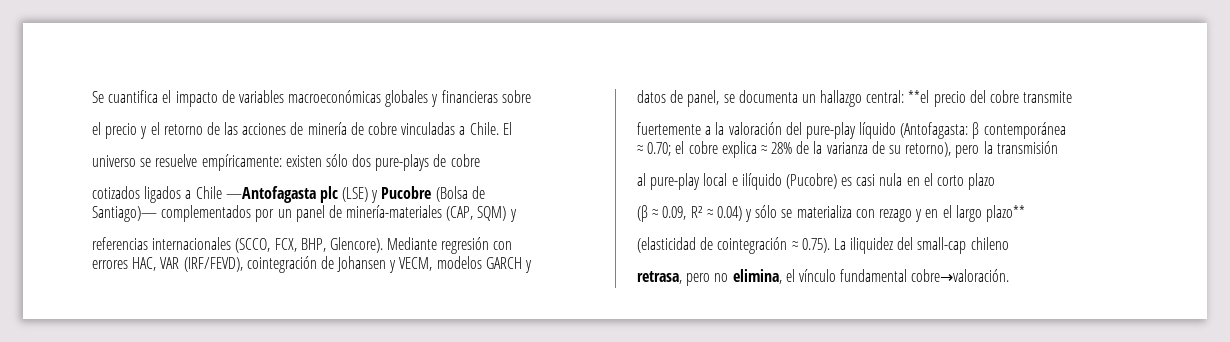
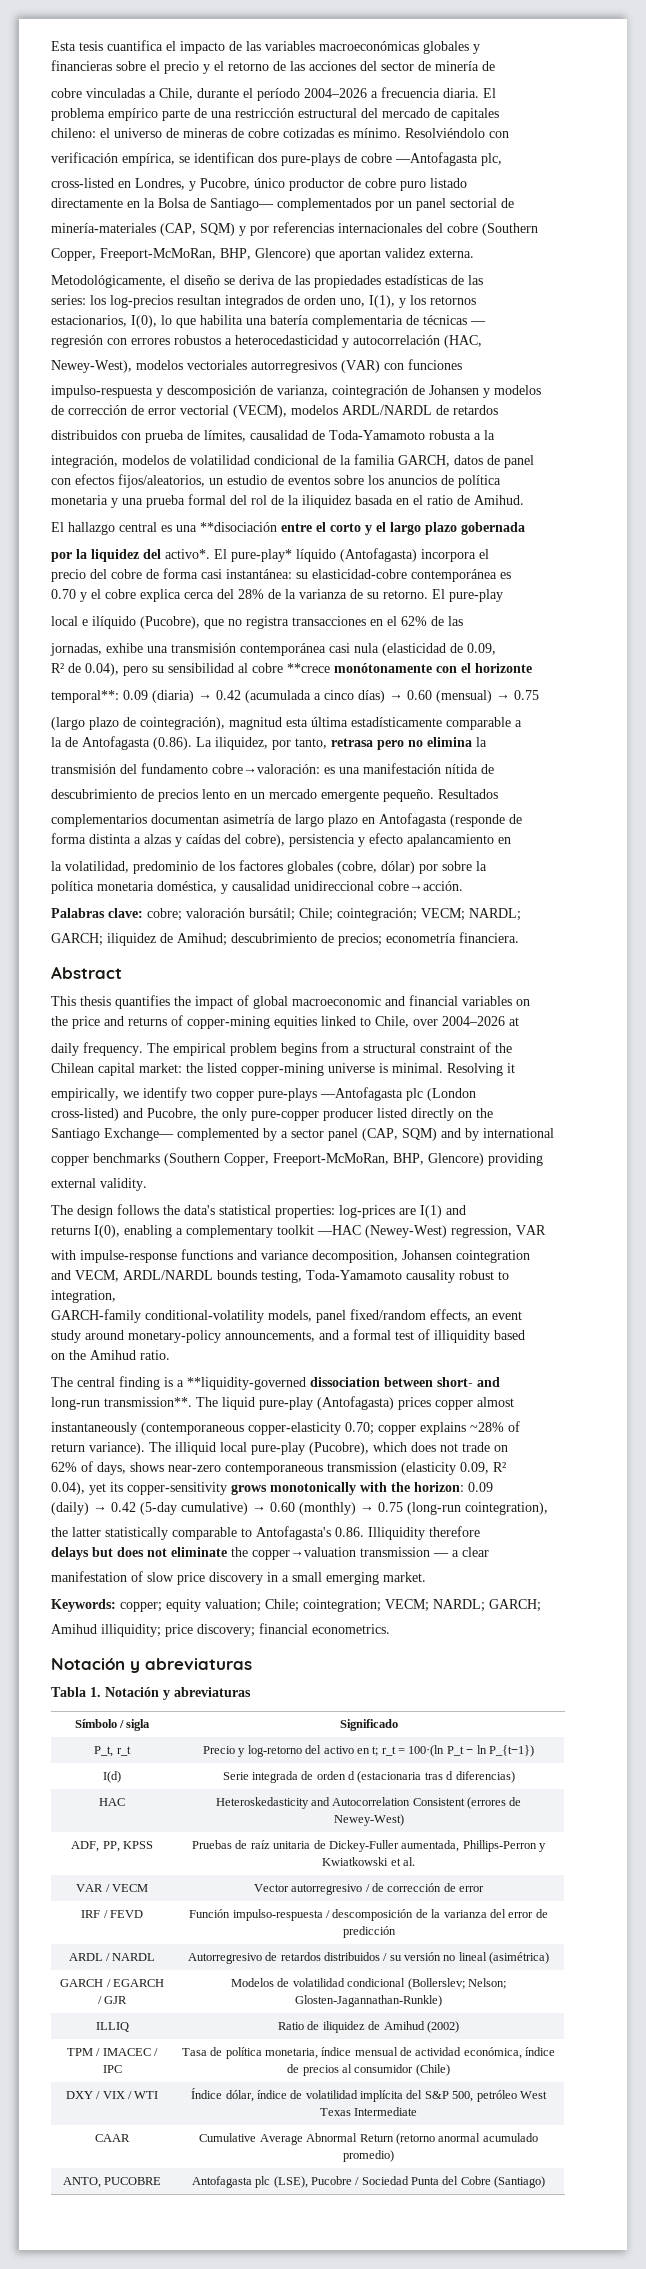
[92,91,104,103] Se -> [51,41,103,51] Esta tesis
(235, 96) none -> [246,41,261,51] las
(439, 100) none -> (480, 49) //
(531, 96) // -> (146, 66) none
(287, 129) none -> [360,61,414,71] del sector
(364, 128) none -> (495, 66) //
[469,122,512,135] [92,154,480,171] [92,186,485,203] [92,206,157,222] Chile. El // universo se resuelve empíricamente: existen sólo dos pure-plays de cobre // cotizados ligados a Chile —Antofagasta plc (LSE) y Pucobre (Bolsa de // Santiago)— -> [159,87,496,101] [51,108,499,121] [51,128,509,138] [51,152,502,166] [51,178,467,191] [51,198,274,211] Chile, durante el período 2004–2026 a frecuencia diaria. El // problema empírico parte de una restricción estructural del mercado de capitales // chileno: el universo de mineras de cobre cotizadas es mínimo. Resolviéndolo con // verificación empírica, se identifican dos pure-plays de cobre —Antofagasta plc, // cross-listed en Londres, y Pucobre, único productor de cobre puro listado // directamente en la Bolsa de Santiago—
[328,205,342,218] de -> [450,198,514,208] sectorial de //
(517, 215) // -> [250,226,269,236] por
[235,237,513,254] [92,257,243,272] (SCCO, FCX, BHP, Glencore). Mediante regresión con // errores HAC, VAR (IRF/FEVD), -> [426,223,538,236] [51,248,474,261] [51,275,483,288] [51,295,476,308] [51,315,486,328] [51,335,482,348] [51,359,462,373] [51,385,328,398] del cobre (Southern // Copper, Freeport-McMoRan, BHP, Glencore) que aportan validez externa. // Metodológicamente, el diseño se deriva de las propiedades estadísticas de las // series: los log-precios resultan integrados de orden uno, I(1), y los retornos // estacionarios, I(0), lo que habilita una batería complementaria de técnicas — // regresión con errores robustos a heterocedasticidad y autocorrelación (HAC, // Newey-West), modelos vectoriales autorregresivos (VAR) con funciones // impulso-respuesta y descomposición de varianza,
[399,256,533,273] [637,90,1073,107] [637,122,1066,139] [637,142,672,156] VECM, modelos GARCH y // datos de panel, se documenta un hallazgo central: **el precio del cobre transmite // fuertemente a la valoración del pure-play líquido (Antofagasta: β contemporánea // ≈ 0.70; -> [494,385,541,395] [51,405,498,418] [51,430,495,443] [51,454,534,468] [51,474,501,488] [51,494,524,508] [51,522,525,535] [51,548,489,562] [51,568,511,582] [51,589,87,602] modelos // de corrección de error vectorial (VECM), modelos ARDL/NARDL de retardos // distribuidos con prueba de límites, causalidad de Toda-Yamamoto robusta a la // integración, modelos de volatilidad condicional de la familia GARCH, datos de panel // con efectos fijos/aleatorios, un estudio de eventos sobre los anuncios de política // monetaria y una prueba formal del rol de la iliquidez basada en el ratio de Amihud. // El hallazgo central es una **disociación entre el corto y el largo plazo gobernada // por la liquidez del activo*. El pure-play* líquido (Antofagasta) incorpora el // precio del cobre de forma casi instantánea: su elasticidad-cobre contemporánea es // 0.70 y
[760,145,767,154] ≈ -> [184,589,234,599] cerca del
[905,141,1058,158] [637,173,996,190] [637,205,1025,222] [637,237,1009,254] [637,269,1010,286] retorno), pero la transmisión // al pure-play local e ilíquido (Pucobre) es casi nula en el corto plazo // (β ≈ 0.09, R² ≈ 0.04) y sólo se materializa con rezago y en el largo plazo** // (elasticidad de cointegración ≈ 0.75). La iliquidez del small-cap chileno // retrasa, pero no elimina, el vínculo fundamental cobre→valoración. -> [383,589,503,602] [51,616,463,629] [50,643,496,656] [51,663,532,676] [51,690,539,703] [51,717,522,730] [51,736,487,750] [51,763,494,774] [51,789,498,802] [51,813,522,827] [51,833,511,847] [51,860,487,874] [51,881,463,894] [51,908,521,921] [51,932,519,946] [51,966,122,979] [51,995,530,1009] [51,1015,519,1029] [51,1042,512,1056] [51,1063,515,1076] [51,1087,476,1101] [51,1108,493,1121] [51,1128,554,1141] [51,1153,543,1166] [51,1178,147,1191] [51,1204,466,1218] [51,1225,546,1238] [51,1249,530,1263] [51,1270,509,1283] [51,1290,116,1303] [51,1309,522,1323] [51,1329,525,1343] [51,1350,170,1360] [51,1376,500,1390] [51,1396,514,1410] [51,1421,520,1435] [51,1442,508,1455] [51,1461,506,1475] [51,1482,493,1495] [51,1502,548,1515] [51,1526,480,1540] [51,1547,489,1560] [51,1571,426,1585] [51,1599,541,1612] [51,1623,390,1637] [51,1658,252,1673] [51,1687,251,1700] [74,1719,151,1731] [339,1719,398,1731] [94,1746,131,1757] [203,1745,534,1757] [103,1771,121,1783] [222,1771,515,1783] [99,1798,125,1806] [215,1797,522,1809] [333,1814,404,1826] [71,1841,153,1852] [192,1840,546,1852] [322,1857,415,1866] [76,1884,148,1892] [253,1883,485,1895] [81,1910,143,1918] [189,1909,548,1921] [342,1926,396,1938] [68,1953,156,1961] [187,1952,550,1964] [60,1979,164,1987] [97,1996,128,2004] [231,1978,506,1990] [295,1995,442,2007] [95,2022,129,2032] [278,2021,459,2033] [66,2048,159,2056] [102,2065,122,2073] [181,2047,556,2059] [287,2064,450,2076] [65,2091,159,2099] [191,2088,547,2102] [319,2107,418,2116] [95,2134,130,2142] [199,2133,538,2145] [343,2150,395,2162] [62,2177,162,2188] [191,2176,546,2188] retorno. El pure-play // local e ilíquido (Pucobre), que no registra transacciones en el 62% de las // jornadas, exhibe una transmisión contemporánea casi nula (elasticidad de 0.09, // R² de 0.04), pero su sensibilidad al cobre **crece monótonamente con el horizonte // temporal**: 0.09 (diaria) → 0.42 (acumulada a cinco días) → 0.60 (mensual) → 0.75 // (largo plazo de cointegración), magnitud esta última estadísticamente comparable a // la de Antofagasta (0.86). La iliquidez, por tanto, retrasa pero no elimina la // transmisión del fundamento cobre→valoración: es una manifestación nítida de // descubrimiento de precios lento en un mercado emergente pequeño. Resultados // complementarios documentan asimetría de largo plazo en Antofagasta (responde de // forma distinta a alzas y caídas del cobre), persistencia y efecto apalancamiento en // la volatilidad, predominio de los factores globales (cobre, dólar) por sobre la // política monetaria doméstica, y causalidad unidireccional cobre→acción. // Palabras clave: cobre; valoración bursátil; Chile; cointegración; VECM; NARDL; // GARCH; iliquidez de Amihud; descubrimiento de precios; econometría financiera. // Abstract // This thesis quantifies the impact of global macroeconomic and financial variables on // the price and returns of copper-mining equities linked to Chile, over 2004–2026 at // daily frequency. The empirical problem begins from a structural constraint of the // Chilean capital market: the listed copper-mining universe is minimal. Resolving it // empirically, we identify two copper pure-plays —Antofagasta plc (London // cross-listed) and Pucobre, the only pure-copper producer listed directly on the // Santiago Exchange— complemented by a sector panel (CAP, SQM) and by international // copper benchmarks (Southern Copper, Freeport-McMoRan, BHP, Glencore) providing // external validity. // The design follows the data's statistical properties: log-prices are I(1) and // returns I(0), enabling a complementary toolkit —HAC (Newey-West) regression, VAR // with impulse-response functions and variance decomposition, Johansen cointegration // and VECM, ARDL/NARDL bounds testing, Toda-Yamamoto causality robust to integration, // GARCH-family conditional-volatility models, panel fixed/random effects, an event // study around monetary-policy announcements, and a formal test of illiquidity based // on the Amihud ratio. // The central finding is a **liquidity-governed dissociation between short- and // long-run transmission**. The liquid pure-play (Antofagasta) prices copper almost // instantaneously (contemporaneous copper-elasticity 0.70; copper explains ~28% of // return variance). The illiquid local pure-play (Pucobre), which does not trade on // 62% of days, shows near-zero contemporaneous transmission (elasticity 0.09, R² // 0.04), yet its copper-sensitivity grows monotonically with the horizon: 0.09 // (daily) → 0.42 (5-day cumulative) → 0.60 (monthly) → 0.75 (long-run cointegration), // the latter statistically comparable to Antofagasta's 0.86. Illiquidity therefore // delays but does not eliminate the copper→valuation transmission — a clear // manifestation of slow price discovery in a small emerging market. // Keywords: copper; equity valuation; Chile; cointegration; VECM; NARDL; GARCH; // Amihud illiquidity; price discovery; financial econometrics. // Notación y abreviaturas // Tabla 1. Notación y abreviaturas // Símbolo / sigla | Significado // P_t, r_t | Precio y log-retorno del activo en t; r_t = 100·(ln P_t − ln P_{t−1}) // I(d) | Serie integrada de orden d (estacionaria tras d diferencias) // HAC | Heteroskedasticity and Autocorrelation Consistent (errores de Newey-West) // ADF, PP, KPSS | Pruebas de raíz unitaria de Dickey-Fuller aumentada, Phillips-Perron y Kwiatkowski et al. // VAR / VECM | Vector autorregresivo / de corrección de error // IRF / FEVD | Función impulso-respuesta / descomposición de la varianza del error de predicción // ARDL / NARDL | Autorregresivo de retardos distribuidos / su versión no lineal (asimétrica) // GARCH / EGARCH / GJR | Modelos de volatilidad condicional (Bollerslev; Nelson; Glosten-Jagannathan-Runkle) // ILLIQ | Ratio de iliquidez de Amihud (2002) // TPM / IMACEC / IPC | Tasa de política monetaria, índice mensual de actividad económica, índice de precios al consumidor (Chile) // DXY / VIX / WTI | Índice dólar, índice de volatilidad implícita del S&P 500, petróleo West Texas Intermediate // CAAR | Cumulative Average Abnormal Return (retorno anormal acumulado promedio) // ANTO, PUCOBRE | Antofagasta plc (LSE), Pucobre / Sociedad Punta del Cobre (Santiago)

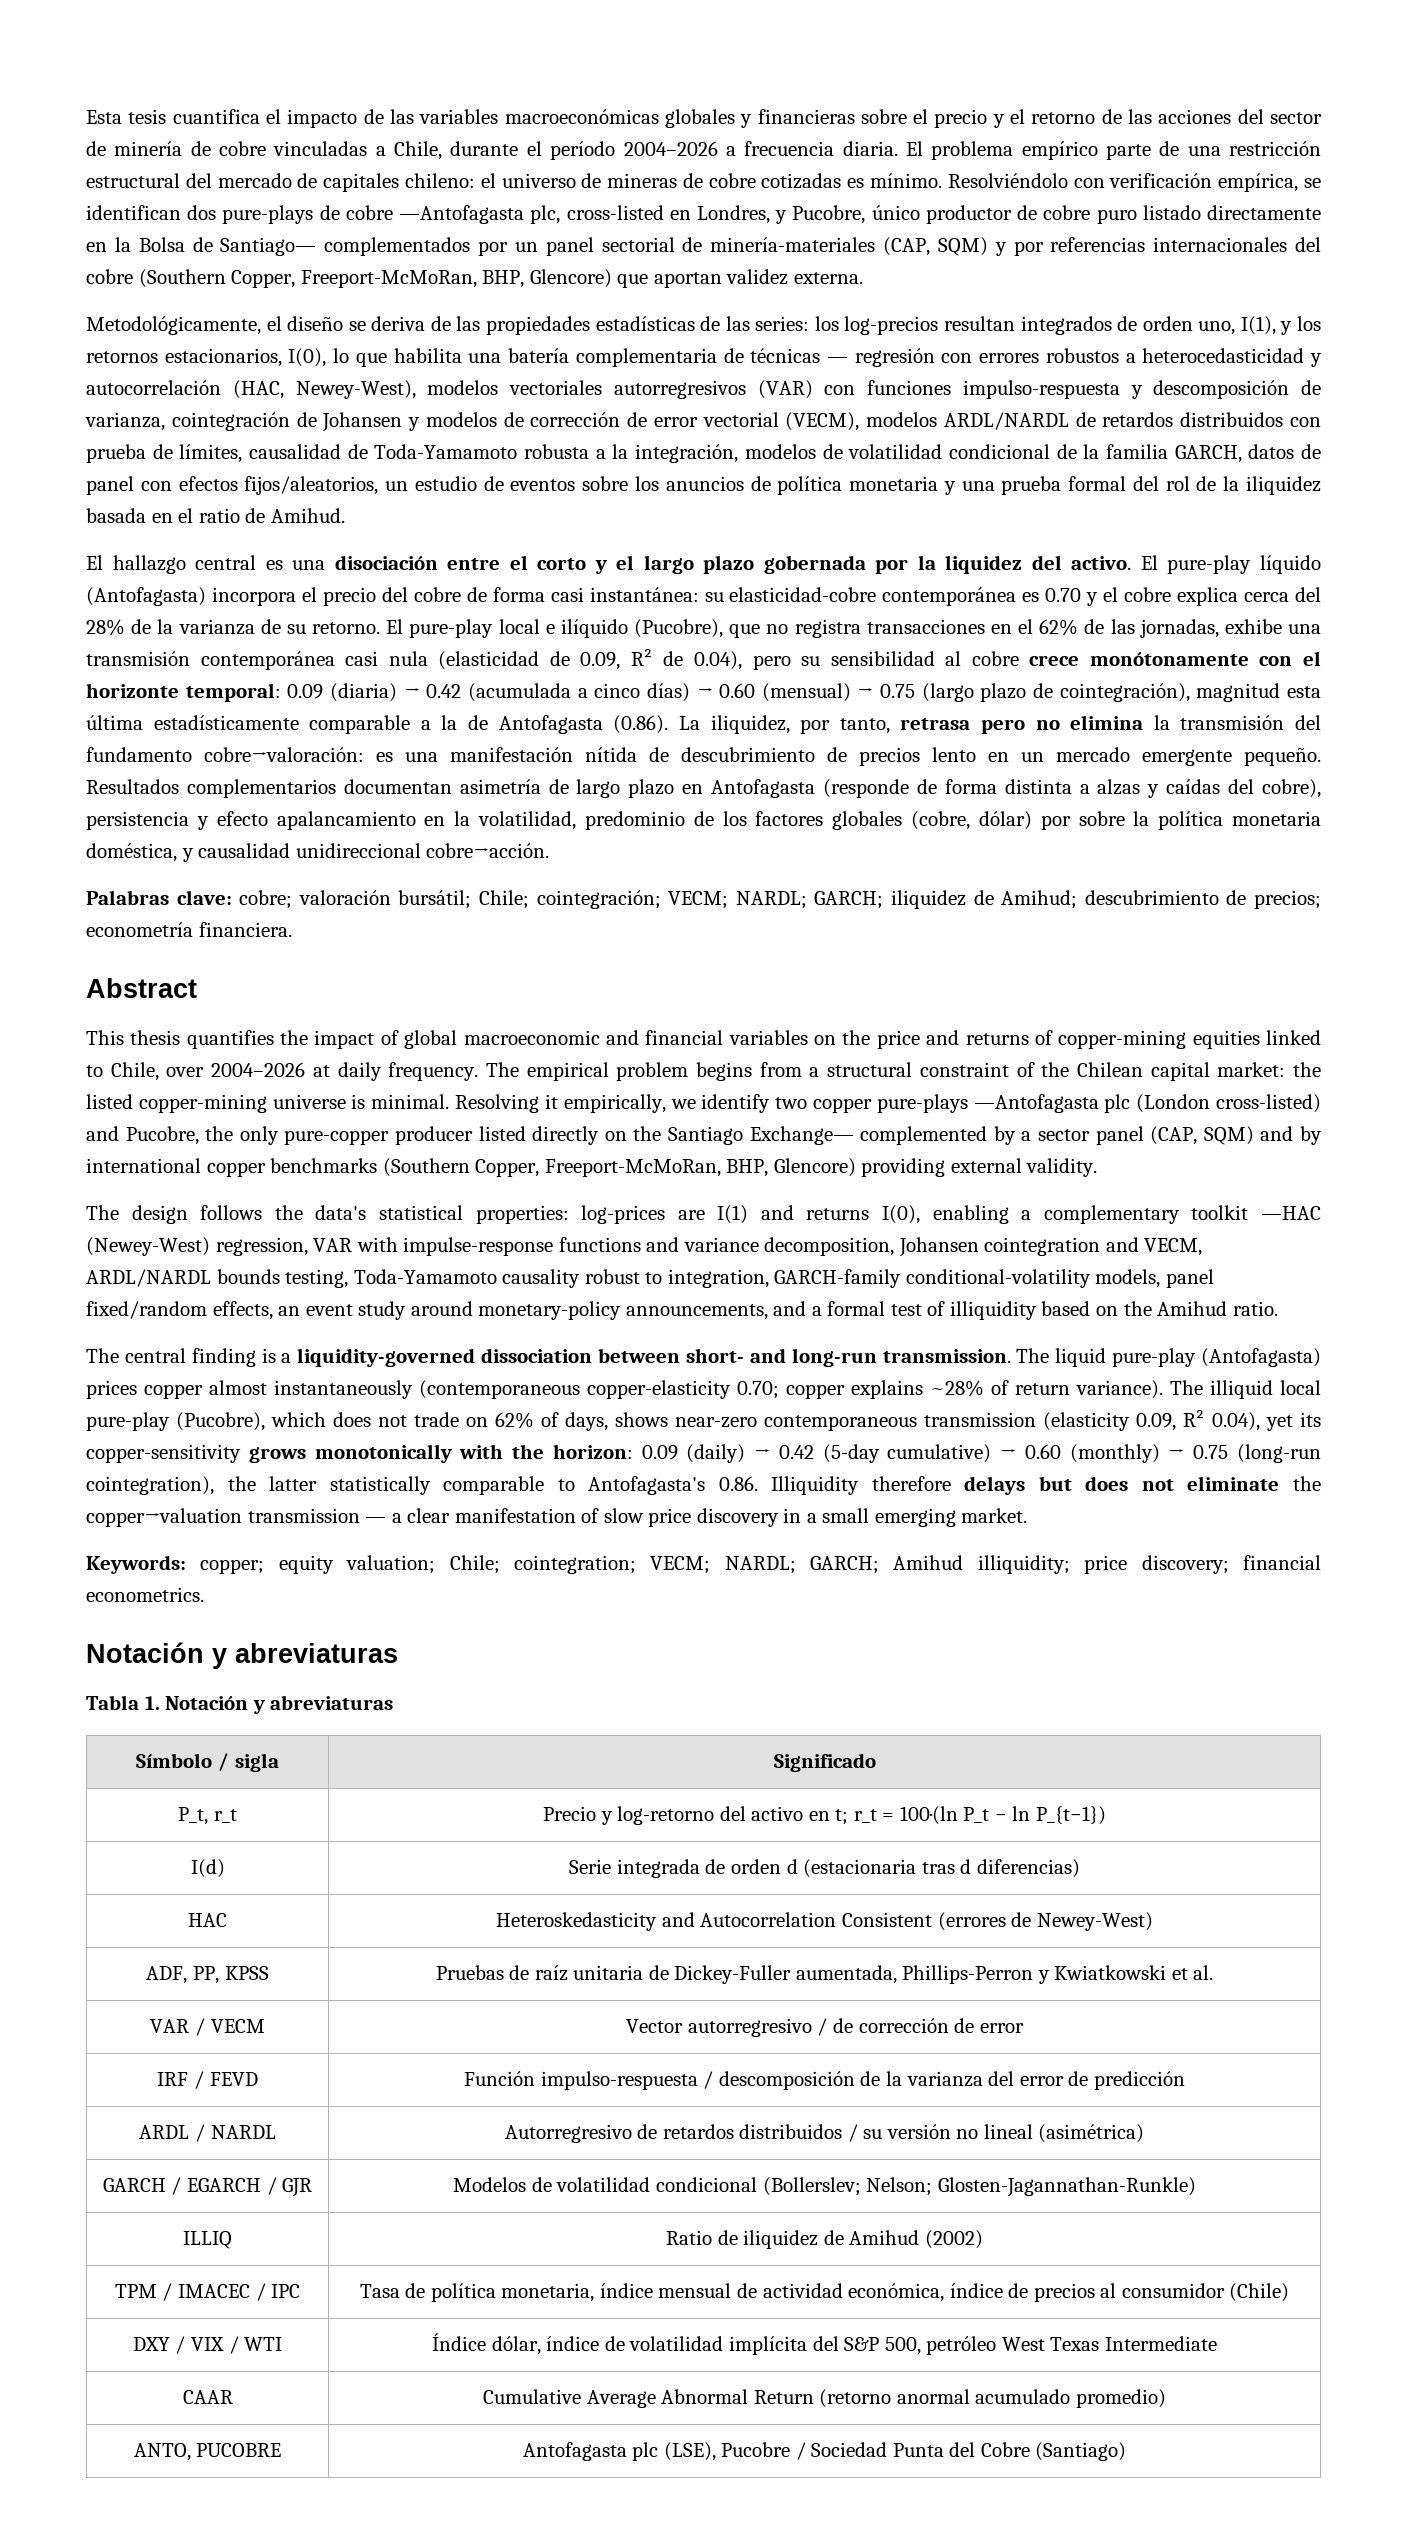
(480, 49) // -> (753, 121) none
(495, 66) // -> (211, 148) none
(496, 93) // -> (923, 148) none
(499, 114) // -> (400, 182) none
(509, 134) // -> (1105, 183) none
(502, 159) // -> (561, 214) none
(467, 183) // -> (1201, 212) none
(514, 203) // -> (703, 244) none
(538, 229) // -> (226, 278) none
(483, 280) // -> (750, 323) none
(476, 300) // -> (158, 357) none
(486, 323) // -> (848, 360) none
(482, 341) // -> (284, 389) none
(462, 364) // -> (951, 387) none
(541, 390) // -> (497, 419) none
(498, 410) // -> (1174, 419) none
(495, 435) // -> (629, 451) none
(534, 461) // -> (134, 485) none
(501, 481) // -> (843, 485) none
[200,522,277,532] **disociación -> [334,555,438,570] disociación
(525, 528) // -> (866, 564) none
[165,549,292,562] activo*. El pure-play* -> [1071,555,1252,574] activo. El pure-play
(489, 554) // -> (317, 594) none
(511, 575) // -> (1040, 597) none
(503, 595) // -> (494, 628) none
(463, 621) // -> (1135, 626) none
(496, 649) // -> (621, 661) none
[287,663,330,673] **crece -> [1029,655,1080,666] crece
[51,690,119,703] // temporal**: -> [185,683,281,702] temporal:
(539, 695) // -> (916, 691) none
(522, 723) // -> (431, 725) none
(487, 742) // -> (1170, 722) none
(494, 769) // -> (669, 754) none
(498, 794) // -> (179, 786) none
(522, 819) // -> (937, 786) none
(511, 840) // -> (446, 821) none
(487, 866) // -> (1150, 818) none
(521, 914) // -> (807, 900) none
(530, 1002) // -> (837, 1040) none
(519, 1021) // -> (330, 1071) none
(512, 1048) // -> (1070, 1069) none
(515, 1068) // -> (558, 1101) none
(476, 1094) // -> (1211, 1103) none
(493, 1113) // -> (662, 1133) none
(554, 1133) // -> (201, 1165) none
(543, 1159) // -> (946, 1167) none
(466, 1210) // -> (794, 1212) none
(546, 1230) // -> (353, 1245) none
(530, 1256) // -> (1101, 1246) none
(116, 1296) // -> (769, 1278) none
(522, 1315) // -> (353, 1310) none
(525, 1335) // -> (1091, 1308) none
[187,1377,306,1390] **liquidity-governed -> [297,1348,476,1367] liquidity-governed
[51,1397,192,1410] // long-run transmission**. -> [791,1348,1011,1367] long-run transmission.
(514, 1402) // -> (267, 1387) none
(520, 1426) // -> (1009, 1387) none
(508, 1448) // -> (488, 1422) none
(506, 1467) // -> (1205, 1418) none
(493, 1487) // -> (678, 1452) none
(548, 1508) // -> (214, 1485) none
(480, 1531) // -> (951, 1483) none
(489, 1552) // -> (451, 1515) none
(541, 1605) // -> (880, 1565) none

